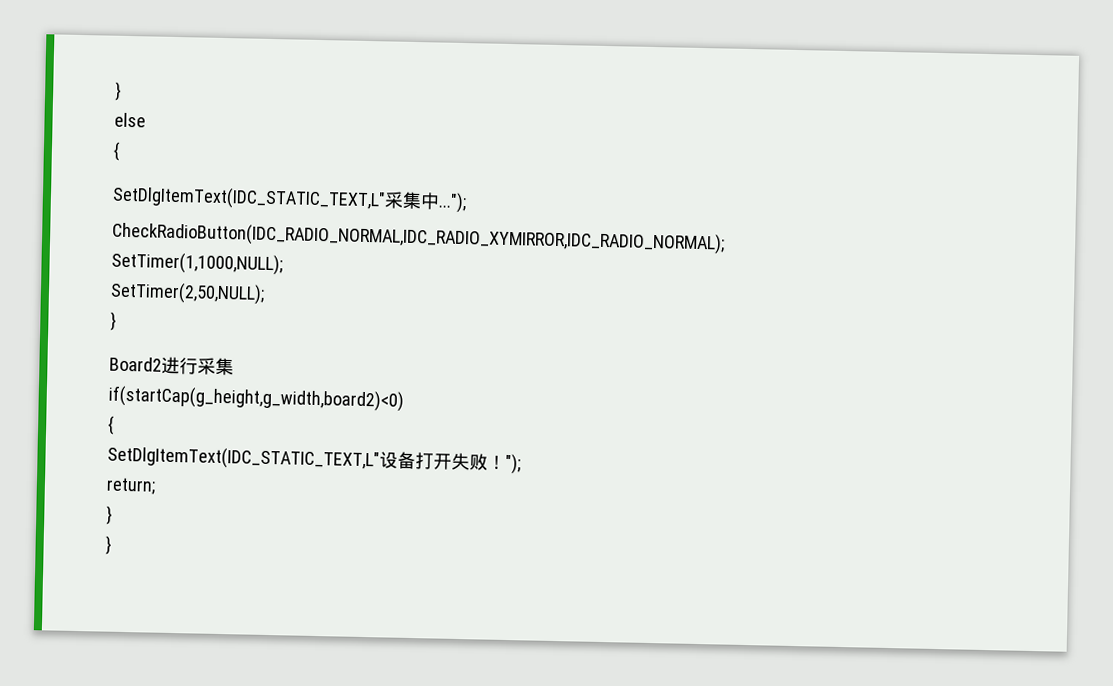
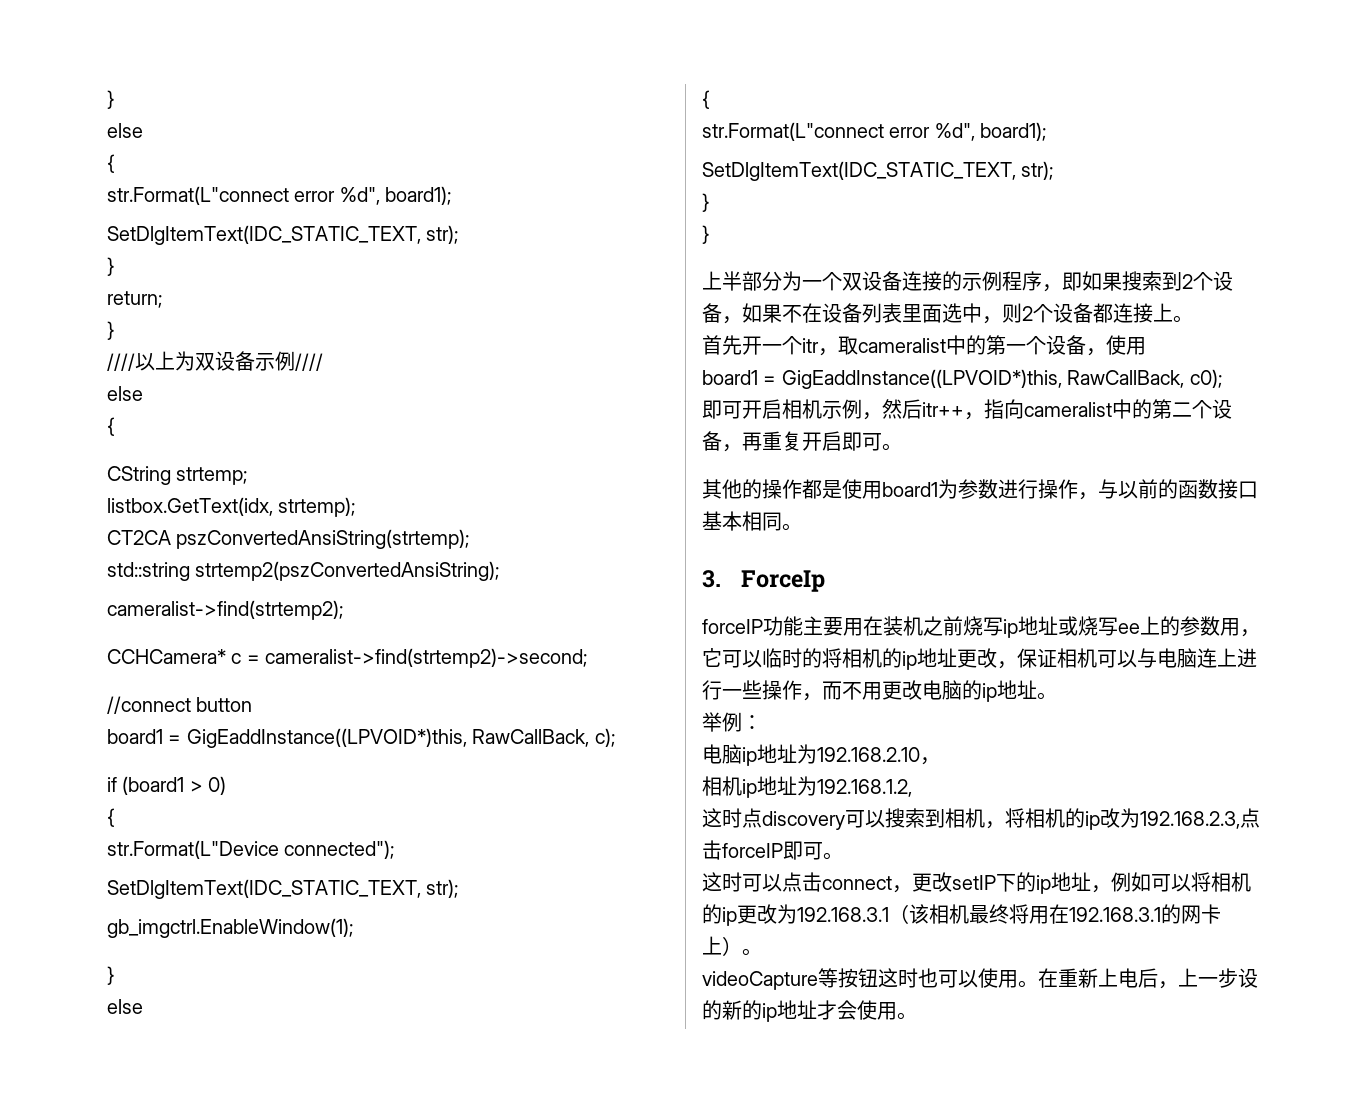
[114,81,122,101] [114,112,146,128] [113,141,121,161] [112,185,467,214] [112,221,725,255] [111,251,283,276] [110,281,265,305] [110,311,117,331] [109,356,234,376] [108,385,404,412] [107,415,115,435] [107,445,521,475] [106,477,156,495] [106,505,113,525] [105,535,112,555] } // else // { // SetDlgItemText(IDC_STATIC_TEXT,L"采集中..."); // CheckRadioButton(IDC_RADIO_NORMAL,IDC_RADIO_XYMIRROR,IDC_RADIO_NORMAL); // SetTimer(1,1000,NULL); // SetTimer(2,50,NULL); // } // Board2进行采集 // if(startCap(g_height,g_width,board2)<0) // { // SetDlgItemText(IDC_STATIC_TEXT,L"设备打开失败！"); // return; // } // } -> [107,90,115,109] [107,123,143,138] [107,154,115,173] [107,186,452,205] [107,225,459,245] [107,257,115,276] [107,291,162,308] [107,321,115,340] [107,351,323,371] [107,386,143,401] [107,417,115,436] [107,466,248,485] [107,497,356,517] [107,529,470,549] [107,561,500,581] [107,600,343,620] [107,648,588,668] [107,696,253,714] [107,728,615,748] [107,776,227,795] [107,808,115,827] [107,840,395,859] [107,879,459,899] [107,918,353,938] [107,966,115,985] [107,999,143,1014] [702,90,710,109] [702,122,1047,141] [702,161,1054,181] [702,193,710,212] [702,225,710,244] [702,271,1233,292] [702,303,1193,324] [702,335,1146,356] [702,369,1222,389] [702,399,1232,420] [702,431,902,452] [702,479,1258,500] [702,511,802,531] [702,570,826,592] [702,616,1260,638] [702,648,1257,670] [702,680,1057,702] [702,712,762,732] [702,744,940,766] [702,776,912,798] [702,808,1260,830] [702,840,843,860] [702,872,1251,894] [702,904,1221,926] [702,936,762,956] [702,968,1258,990] [702,1000,917,1022] } // else // { // str.Format(L"connect error %d", board1); // SetDlgItemText(IDC_STATIC_TEXT, str); // } // return; // } // ////以上为双设备示例//// // else // { // CString strtemp; // listbox.GetText(idx, strtemp); // CT2CA pszConvertedAnsiString(strtemp); // std::string strtemp2(pszConvertedAnsiString); // cameralist->find(strtemp2); // CCHCamera* c = cameralist->find(strtemp2)->second; // //connect button // board1 = GigEaddInstance((LPVOID*)this, RawCallBack, c); // if (board1 > 0) // { // str.Format(L"Device connected"); // SetDlgItemText(IDC_STATIC_TEXT, str); // gb_imgctrl.EnableWindow(1); // } // else // { // str.Format(L"connect error %d", board1); // SetDlgItemText(IDC_STATIC_TEXT, str); // } // } // 上半部分为一个双设备连接的示例程序，即如果搜索到2个设备，如果不在设备列表里面选中，则2个设备都连接上。 // 首先开一个itr，取cameralist中的第一个设备，使用 // board1 = GigEaddInstance((LPVOID*)this, RawCallBack, c0); // 即可开启相机示例，然后itr++，指向cameralist中的第二个设备，再重复开启即可。 // 其他的操作都是使用board1为参数进行操作，与以前的函数接口基本相同。 // 3. ForceIp // forceIP功能主要用在装机之前烧写ip地址或烧写ee上的参数用，它可以临时的将相机的ip地址更改，保证相机可以与电脑连上进行一些操作，而不用更改电脑的ip地址。 // 举例： // 电脑ip地址为192.168.2.10， // 相机ip地址为192.168.1.2, // 这时点discovery可以搜索到相机，将相机的ip改为192.168.2.3,点击forceIP即可。 // 这时可以点击connect，更改setIP下的ip地址，例如可以将相机的ip更改为192.168.3.1（该相机最终将用在192.168.3.1的网卡上）。 // videoCapture等按钮这时也可以使用。在重新上电后，上一步设的新的ip地址才会使用。

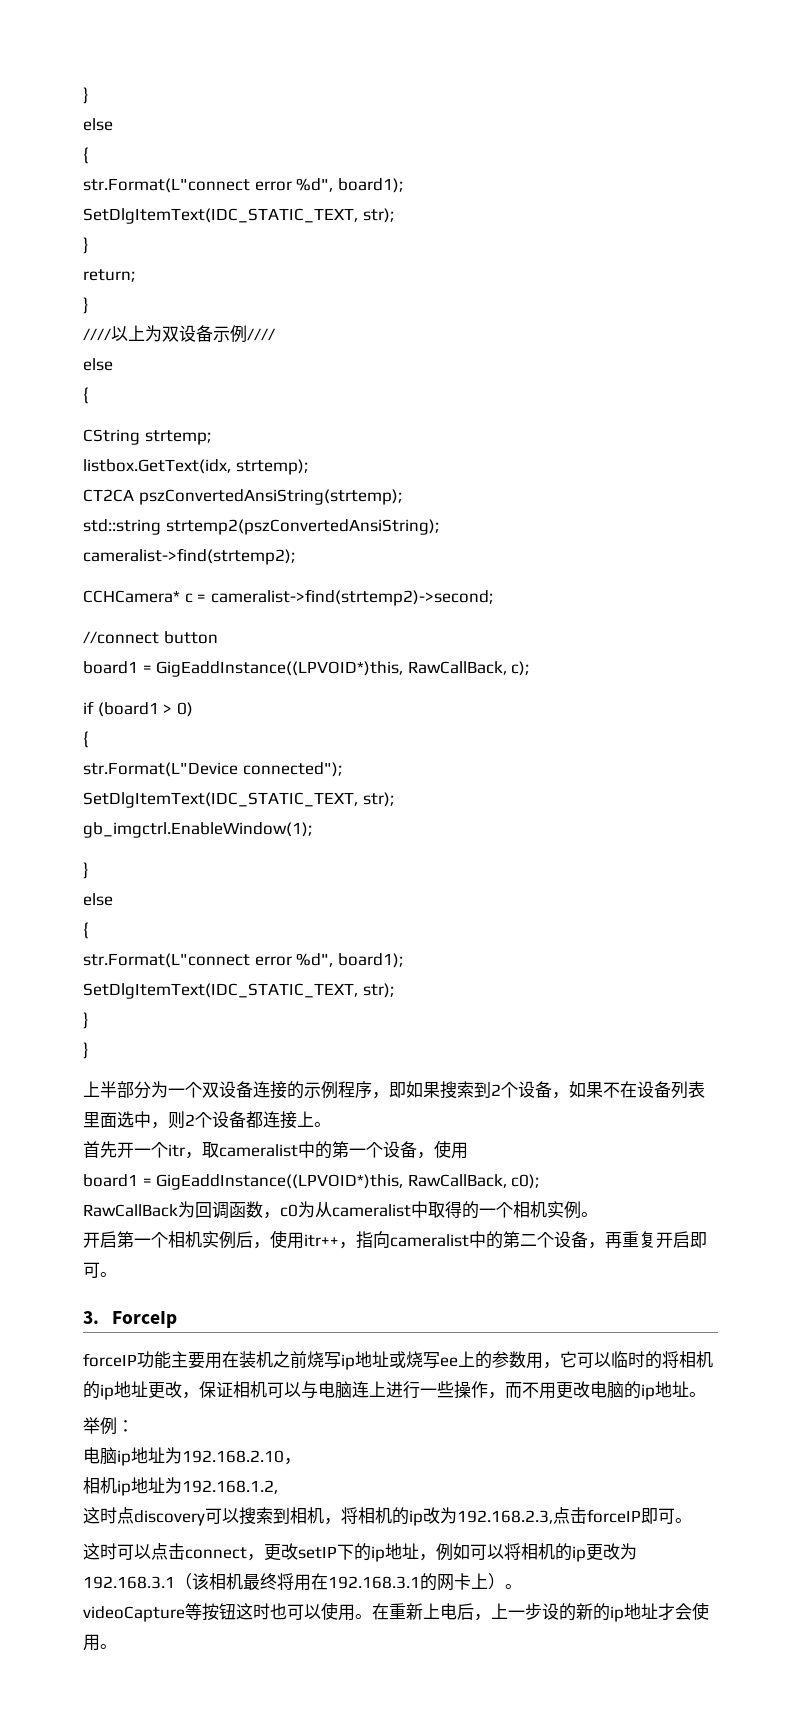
[702,399,922,420] 即可开启相机示例，然后 -> [83,1201,598,1219] [83,1230,304,1249] RawCallBack为回调函数，c0为从cameralist中取得的一个相机实例。 // 开启第一个相机实例后，使用
[702,479,1258,500] [702,511,802,531] // 其他的操作都是使用board1为参数进行操作，与以前的函数接口基本相同。 -> (117, 1274) none

